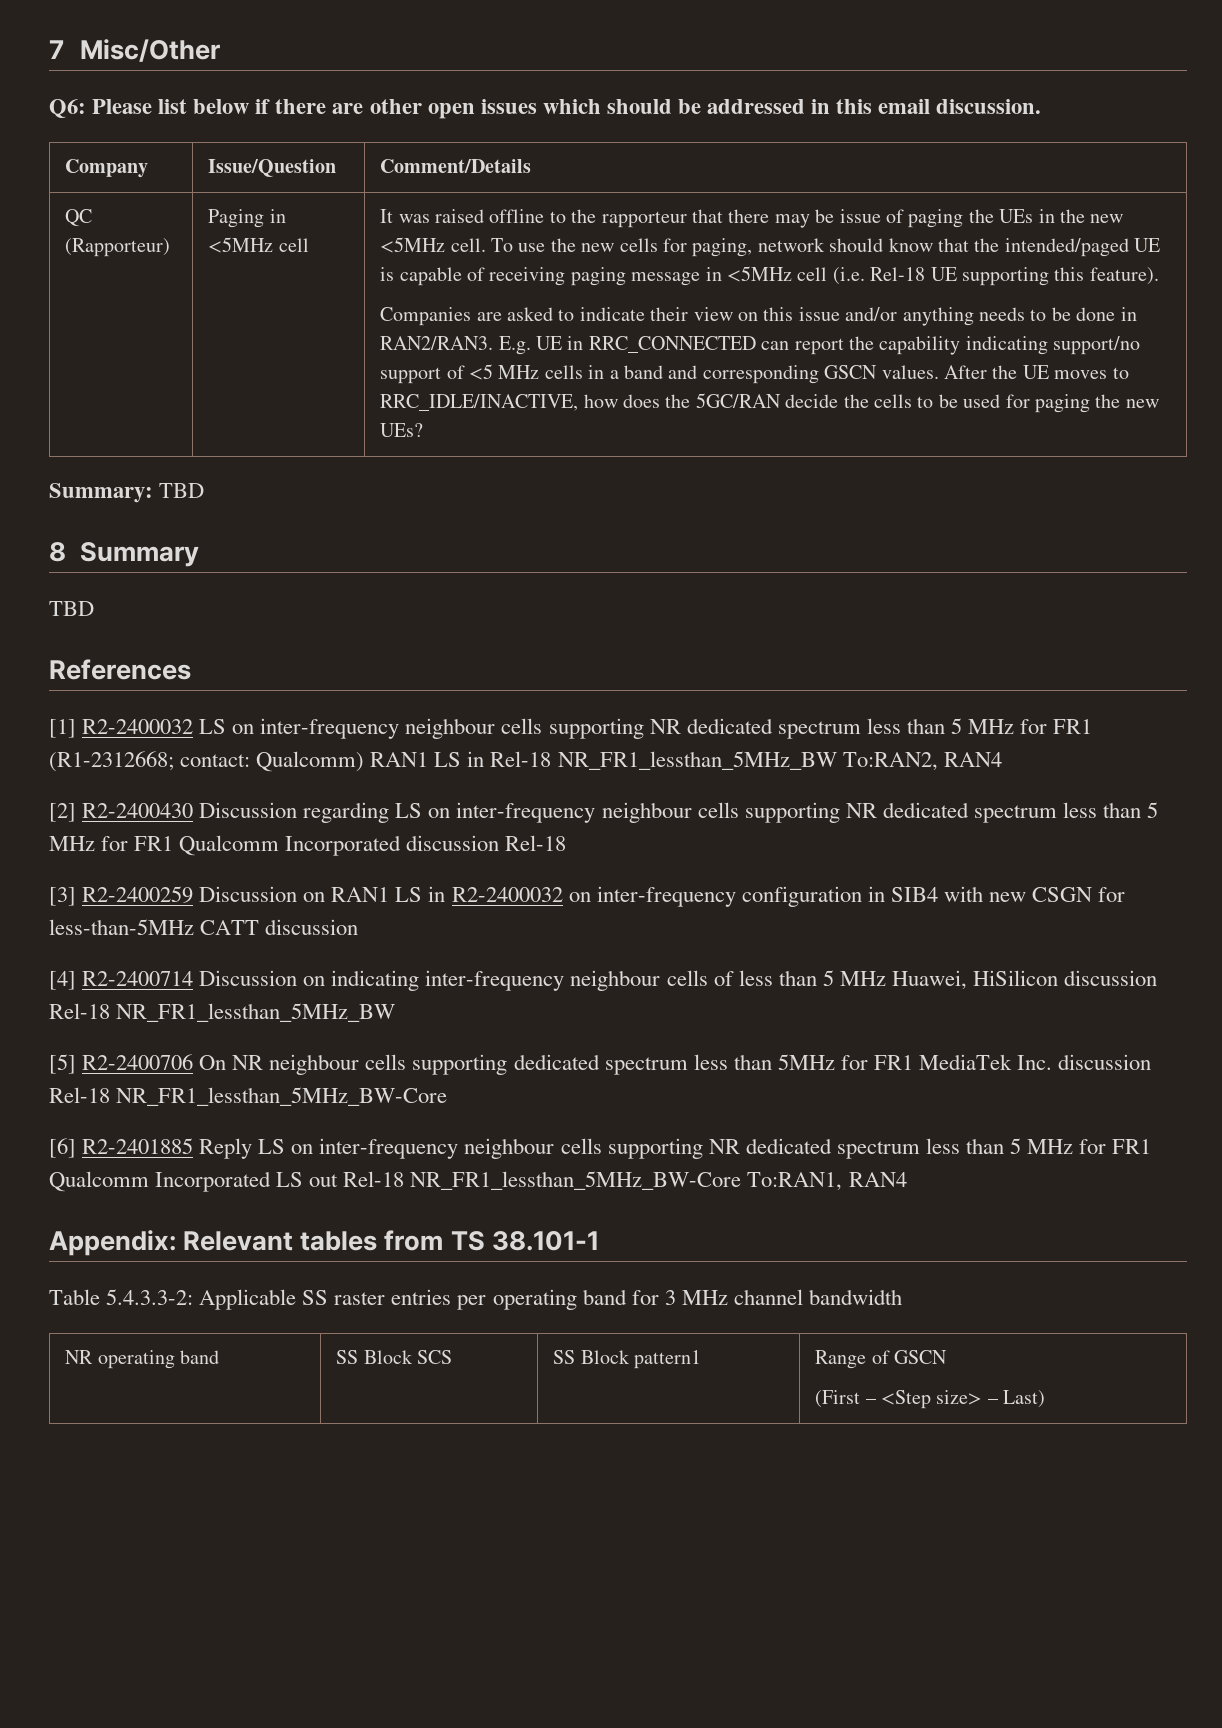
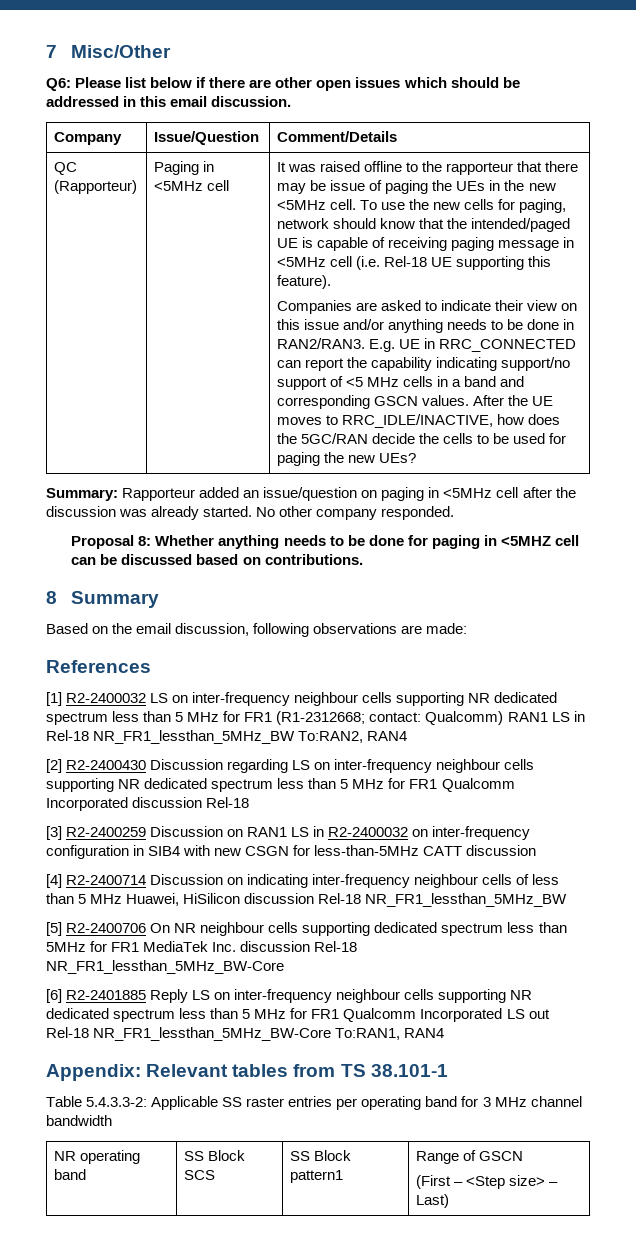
[159,483,205,498] [49,542,200,567] [49,601,94,616] TBD // 8 Summary // TBD -> [122,487,576,501] [46,506,455,520] [71,535,579,549] [71,554,363,565] [46,591,160,608] [46,623,468,637] Rapporteur added an issue/question on paging in <5MHz cell after the discussion was already started. No other company responded. // Proposal 8: Whether anything needs to be done for paging in <5MHZ cell can be discussed based on contributions. // 8 Summary // Based on the email discussion, following observations are made:

